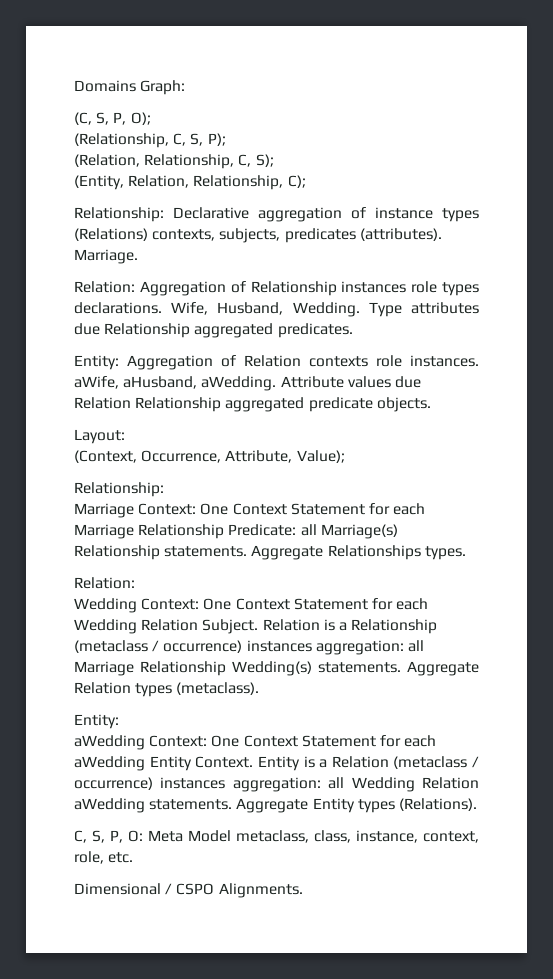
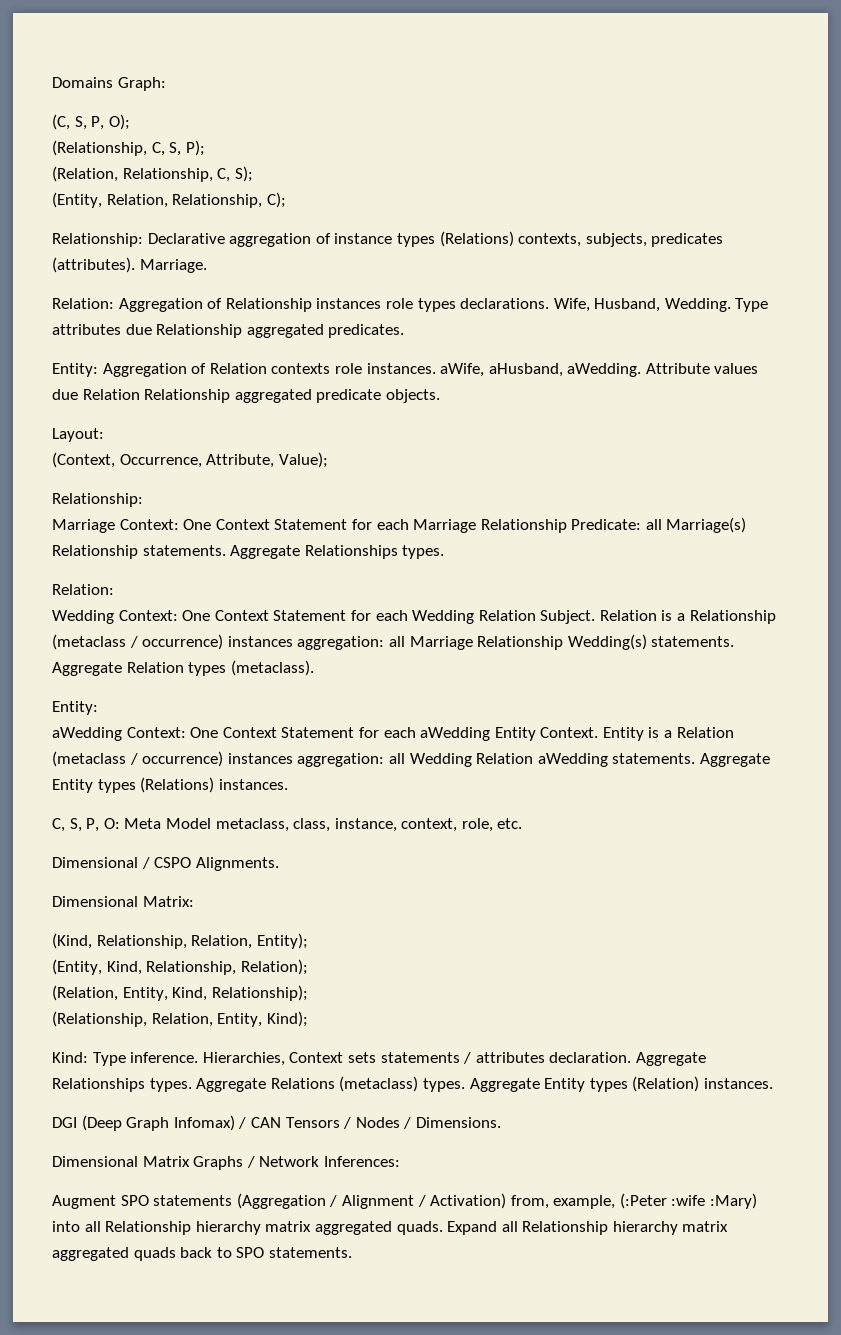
[398,798,477,811] (Relations). -> [140,777,288,793] (Relations) instances.
(303, 890) none -> [52,896,194,907] [52,933,308,949] [52,959,308,975] [52,985,308,1001] [52,1011,308,1027] [52,1052,706,1066] [52,1076,773,1092] [52,1115,501,1131] [52,1156,400,1170] [52,1193,758,1209] [52,1221,729,1235] [52,1247,352,1261] // Dimensional Matrix: // (Kind, Relationship, Relation, Entity); // (Entity, Kind, Relationship, Relation); // (Relation, Entity, Kind, Relationship); // (Relationship, Relation, Entity, Kind); // Kind: Type inference. Hierarchies, Context sets statements / attributes declaration. Aggregate Relationships types. Aggregate Relations (metaclass) types. Aggregate Entity types (Relation) instances. // DGI (Deep Graph Infomax) / CAN Tensors / Nodes / Dimensions. // Dimensional Matrix Graphs / Network Inferences: // Augment SPO statements (Aggregation / Alignment / Activation) from, example, (:Peter :wife :Mary) into all Relationship hierarchy matrix aggregated quads. Expand all Relationship hierarchy matrix aggregated quads back to SPO statements.

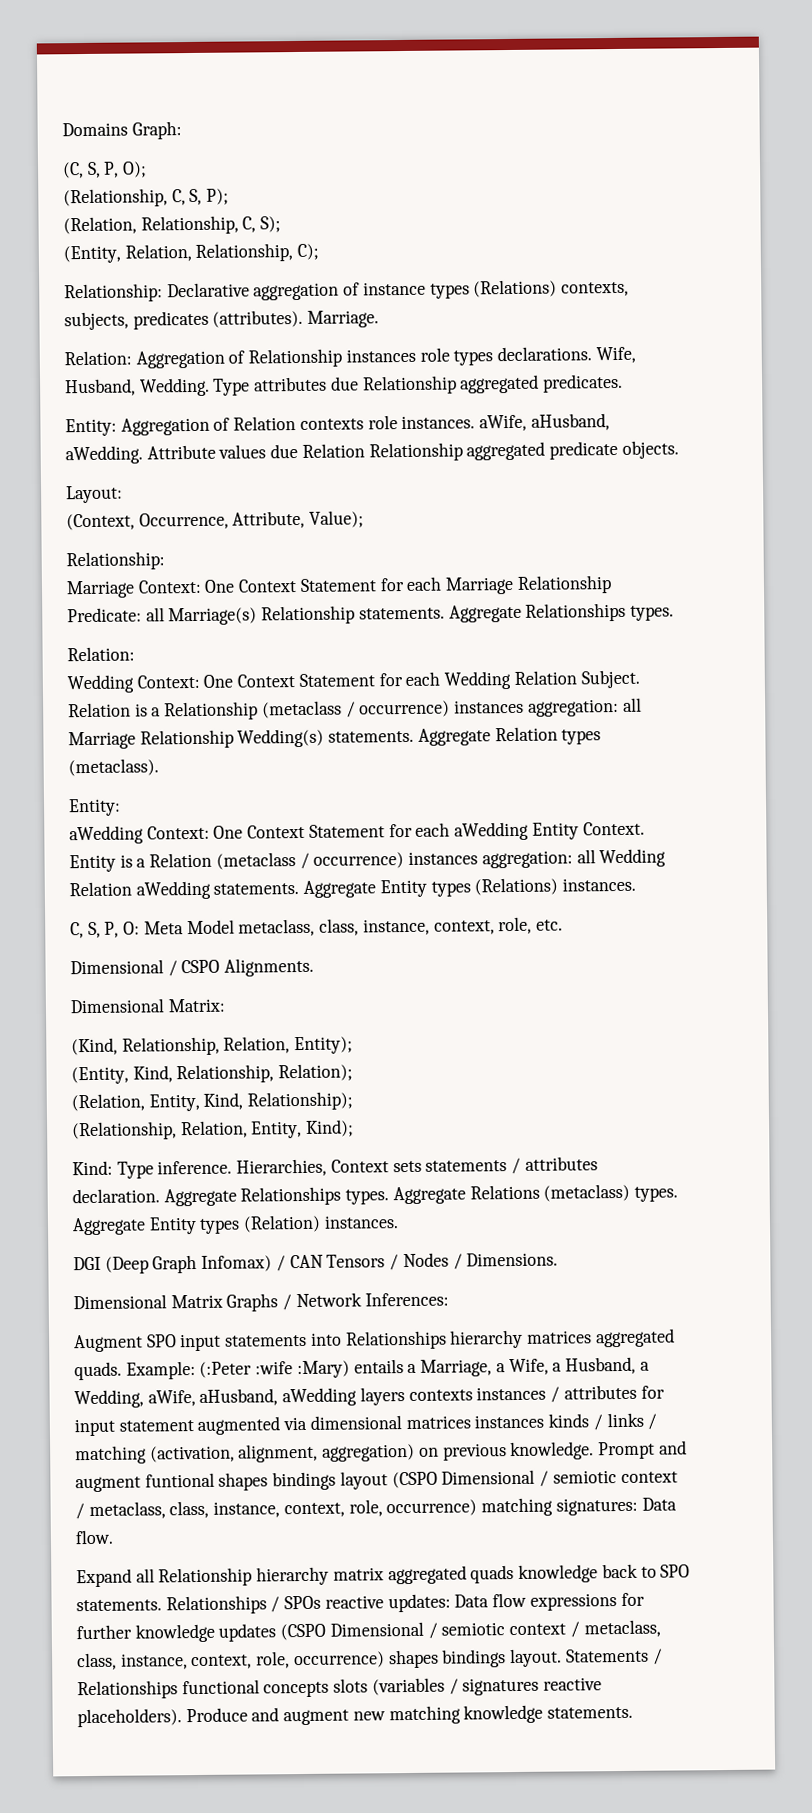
[153,1193,758,1209] [52,1221,443,1235] statements (Aggregation / Alignment / Activation) from, example, (:Peter :wife :Mary) into all Relationship hierarchy matrix aggregated quads. -> [180,1328,675,1352] [74,1356,650,1381] [74,1384,665,1409] [74,1412,658,1437] [75,1440,687,1465] [75,1469,678,1493] [75,1497,677,1520] [75,1529,113,1545] input statements into Relationships hierarchy matrices aggregated quads. Example: (:Peter :wife :Mary) entails a Marriage, a Wife, a Husband, a Wedding, aWife, aHusband, aWedding layers contexts instances / attributes for input statement augmented via dimensional matrices instances kinds / links / matching (activation, alignment, aggregation) on previous knowledge. Prompt and augment funtional shapes bindings layout (CSPO Dimensional / semiotic context / metaclass, class, instance, context, role, occurrence) matching signatures: Data flow. //
(176, 1254) none -> [518,1564,599,1583] knowledge
(352, 1252) none -> [165,1592,645,1615] [76,1619,661,1643] [77,1648,663,1671] [77,1677,603,1700] [77,1704,634,1728] Relationships / SPOs reactive updates: Data flow expressions for further knowledge updates (CSPO Dimensional / semiotic context / metaclass, class, instance, context, role, occurrence) shapes bindings layout. Statements / Relationships functional concepts slots (variables / signatures reactive placeholders). Produce and augment new matching knowledge statements.

